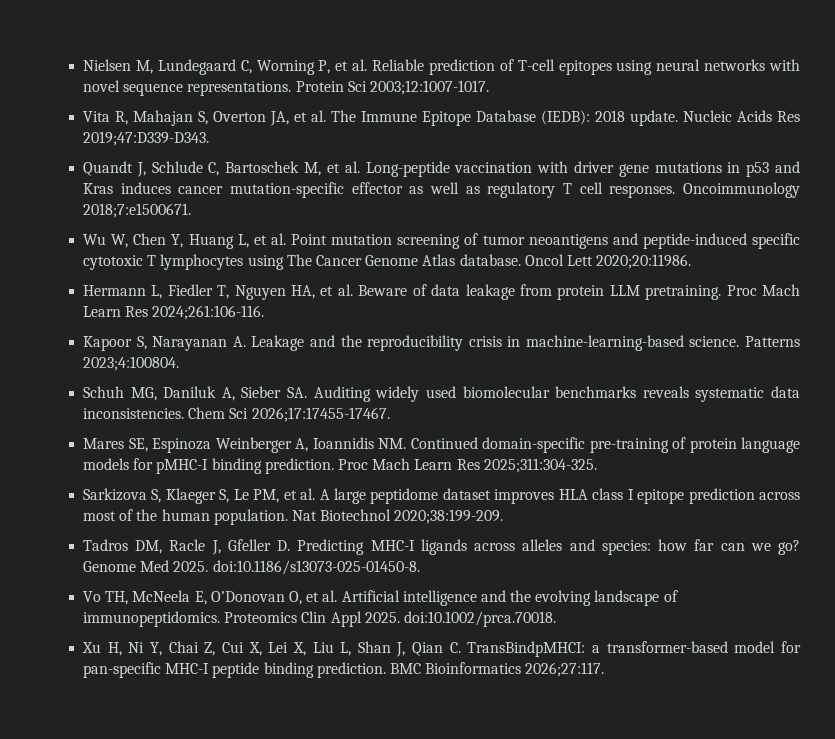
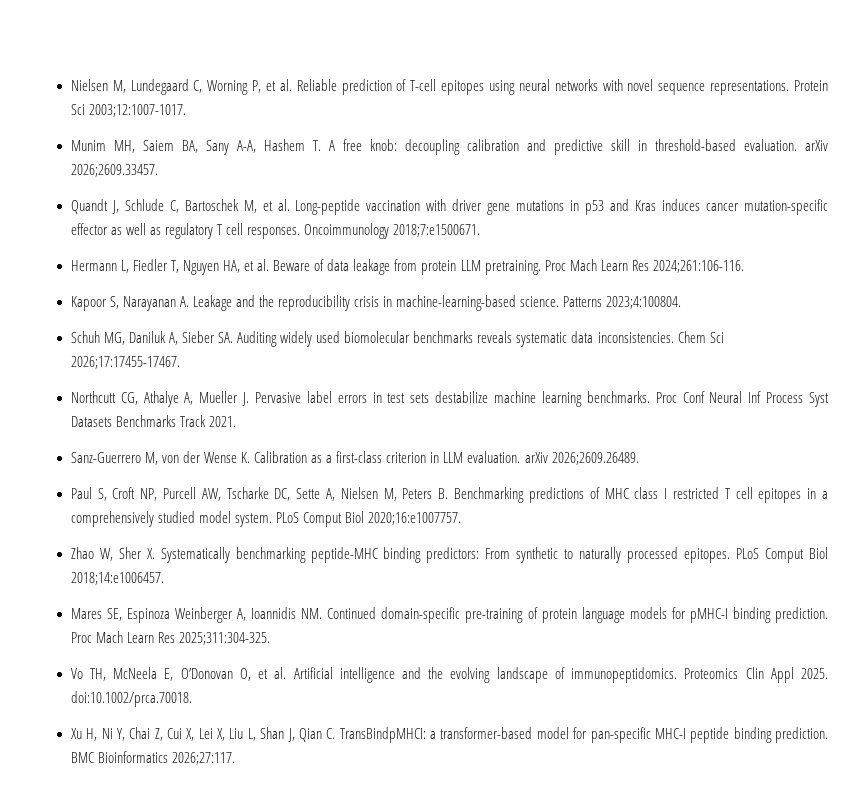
[83,110,800,126] [83,131,210,146] Vita R, Mahajan S, Overton JA, et al. The Immune Epitope Database (IEDB): 2018 update. Nucleic Acids Res 2019;47:D339-D343. -> [70,139,828,155] [70,164,158,177] Munim MH, Saiem BA, Sany A-A, Hashem T. A free knob: decoupling calibration and predictive skill in threshold-based evaluation. arXiv 2026;2609.33457.
[83,233,800,249] [83,254,692,270] // Wu W, Chen Y, Huang L, et al. Point mutation screening of tumor neoantigens and peptide-induced specific cytotoxic T lymphocytes using The Cancer Genome Atlas database. Oncol Lett 2020;20:11986. -> (481, 230) none
(390, 414) none -> [70,391,829,407] [70,415,236,427] [70,451,639,465] [70,487,828,503] [70,511,462,527] [70,547,829,563] [70,572,164,585] // Northcutt CG, Athalye A, Mueller J. Pervasive label errors in test sets destabilize machine learning benchmarks. Proc Conf Neural Inf Process Syst Datasets Benchmarks Track 2021. // Sanz-Guerrero M, von der Wense K. Calibration as a first-class criterion in LLM evaluation. arXiv 2026;2609.26489. // Paul S, Croft NP, Purcell AW, Tscharke DC, Sette A, Nielsen M, Peters B. Benchmarking predictions of MHC class I restricted T cell epitopes in a comprehensively studied model system. PLoS Comput Biol 2020;16:e1007757. // Zhao W, Sher X. Systematically benchmarking peptide-MHC binding predictors: From synthetic to naturally processed epitopes. PLoS Comput Biol 2018;14:e1006457.
[83,488,801,504] [83,509,504,525] [83,539,800,555] [83,560,420,575] // Sarkizova S, Klaeger S, Le PM, et al. A large peptidome dataset improves HLA class I epitope prediction across most of the human population. Nat Biotechnol 2020;38:199-209. // Tadros DM, Racle J, Gfeller D. Predicting MHC-I ligands across alleles and species: how far can we go? Genome Med 2025. doi:10.1186/s13073-025-01450-8. -> (271, 638) none

